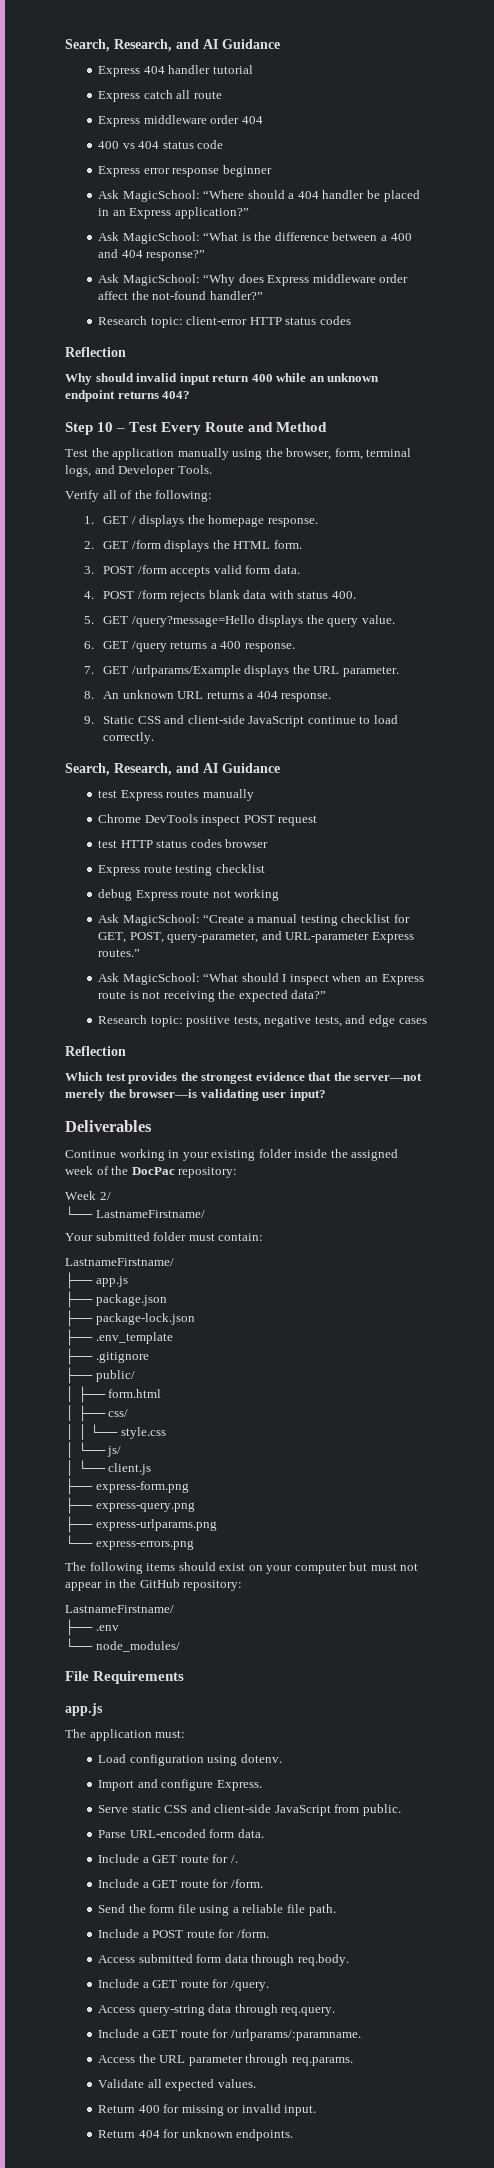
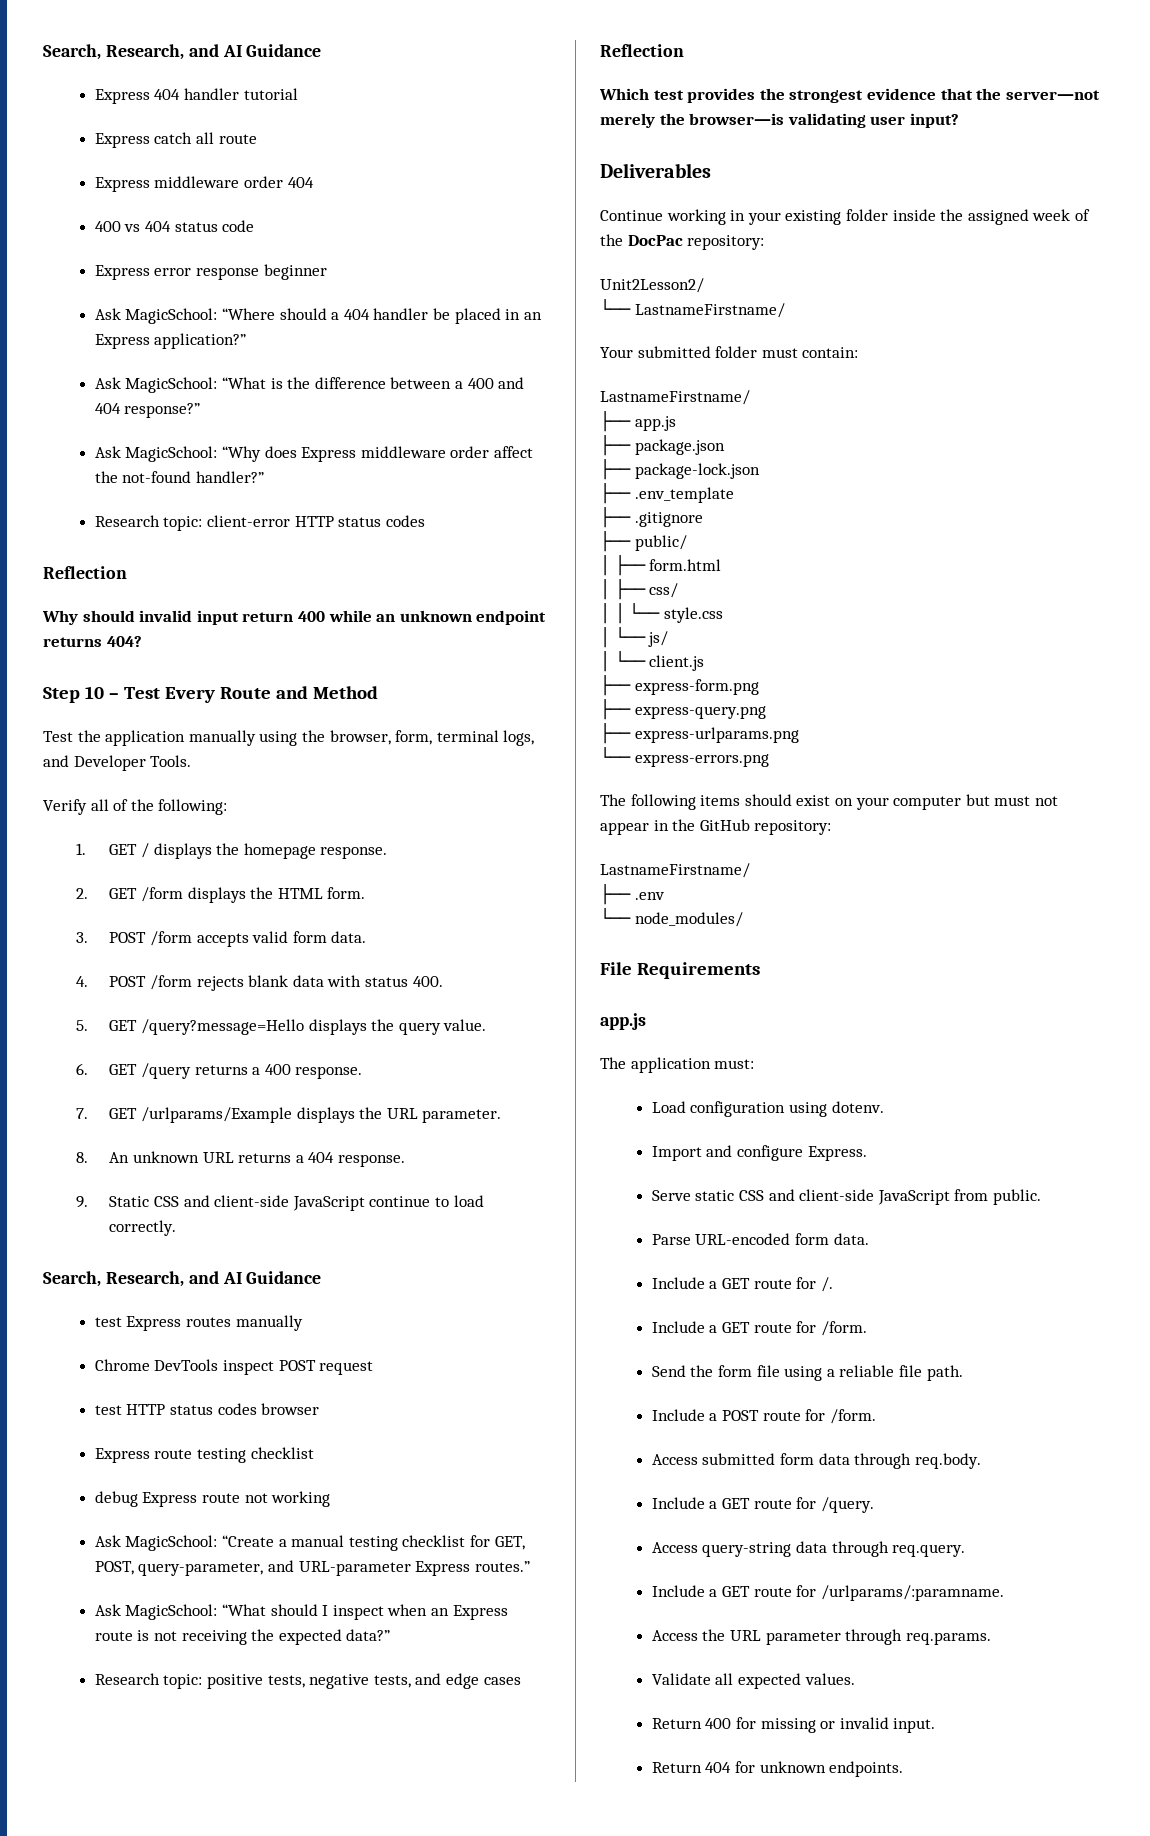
[65,1191,111,1200] Week 2/ -> [600,278,704,293] Unit2Lesson2/

